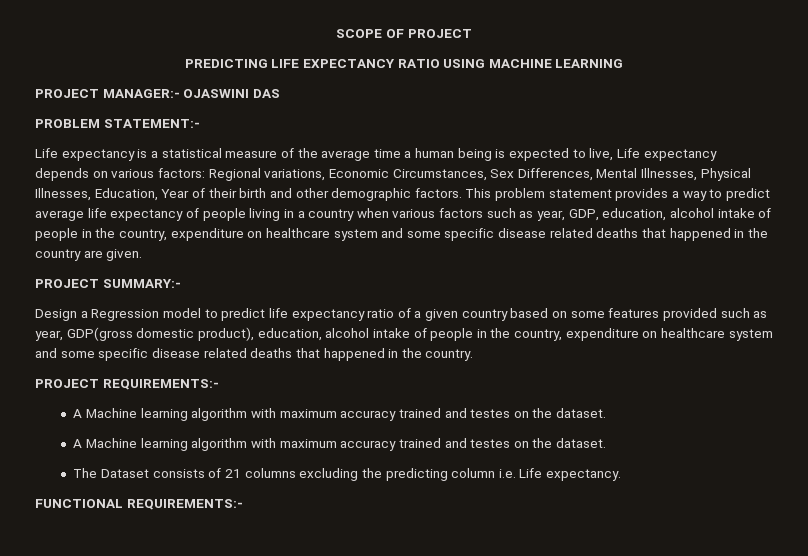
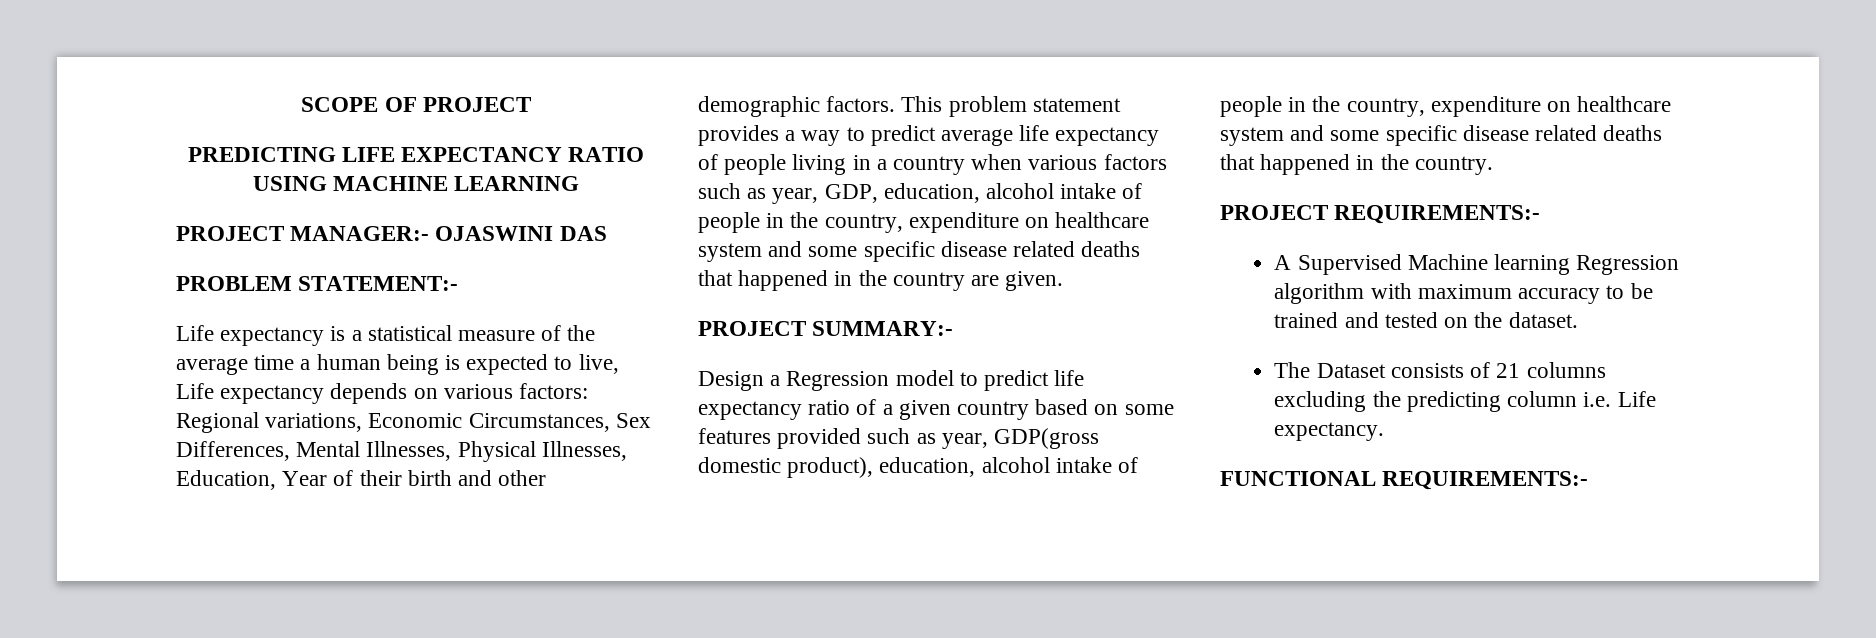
[86,408,607,421] [73,438,511,451] Machine learning algorithm with maximum accuracy trained and testes on the dataset. // A Machine learning algorithm with maximum accuracy trained and testes -> [1297,254,1680,275] [1274,283,1653,304] [1274,312,1438,328] Supervised Machine learning Regression algorithm with maximum accuracy to be trained and tested

